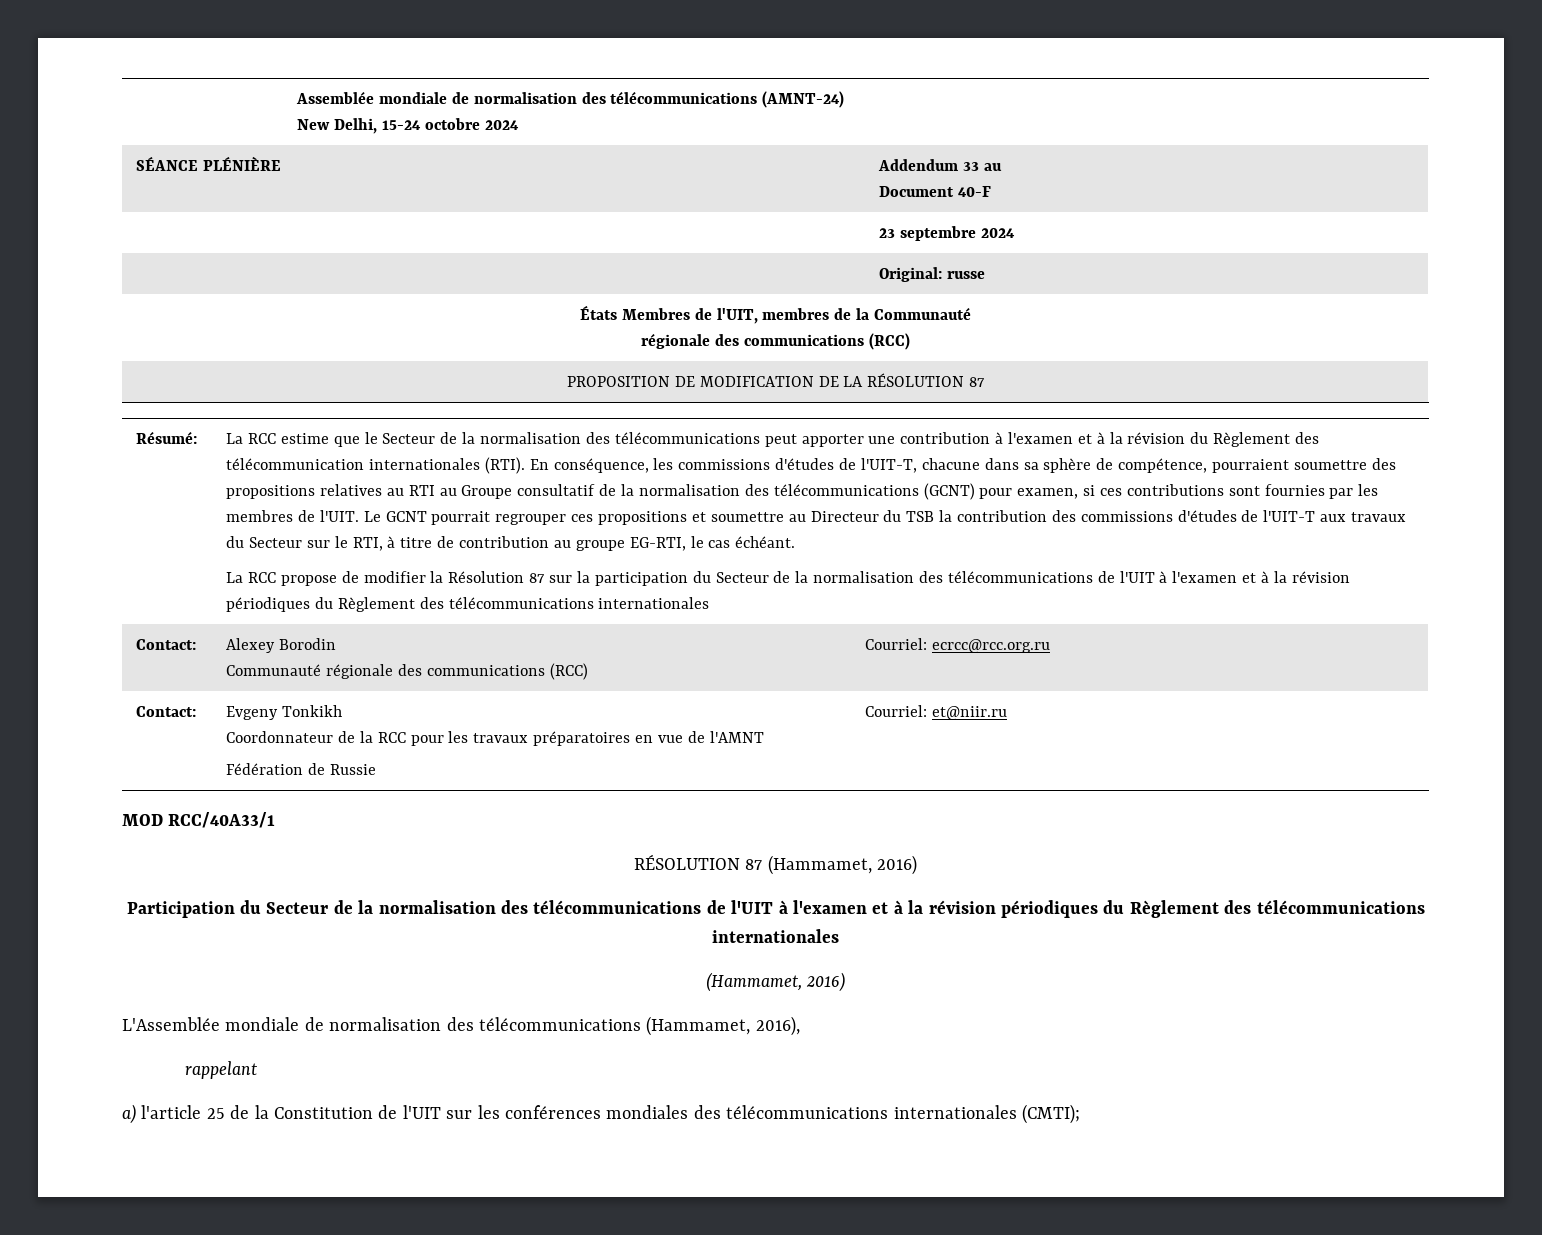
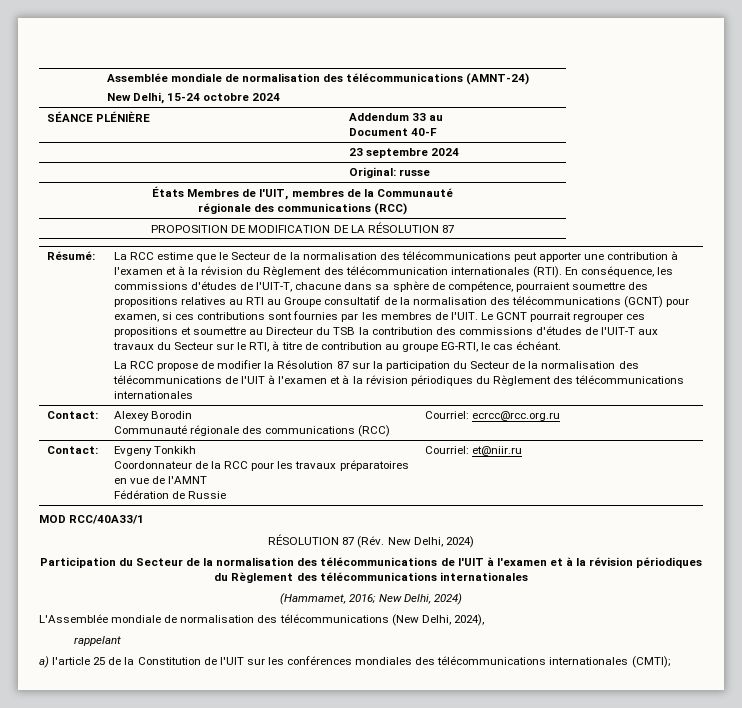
[767,855,918,875] (Hammamet, 2016) -> [357,536,474,548] (Rév. New Delhi, 2024)
[806,972,846,992] 2016) -> [349,593,462,605] 2016; New Delhi, 2024)
[646,1016,800,1036] (Hammamet, 2016), -> [391,614,484,626] (New Delhi, 2024),

